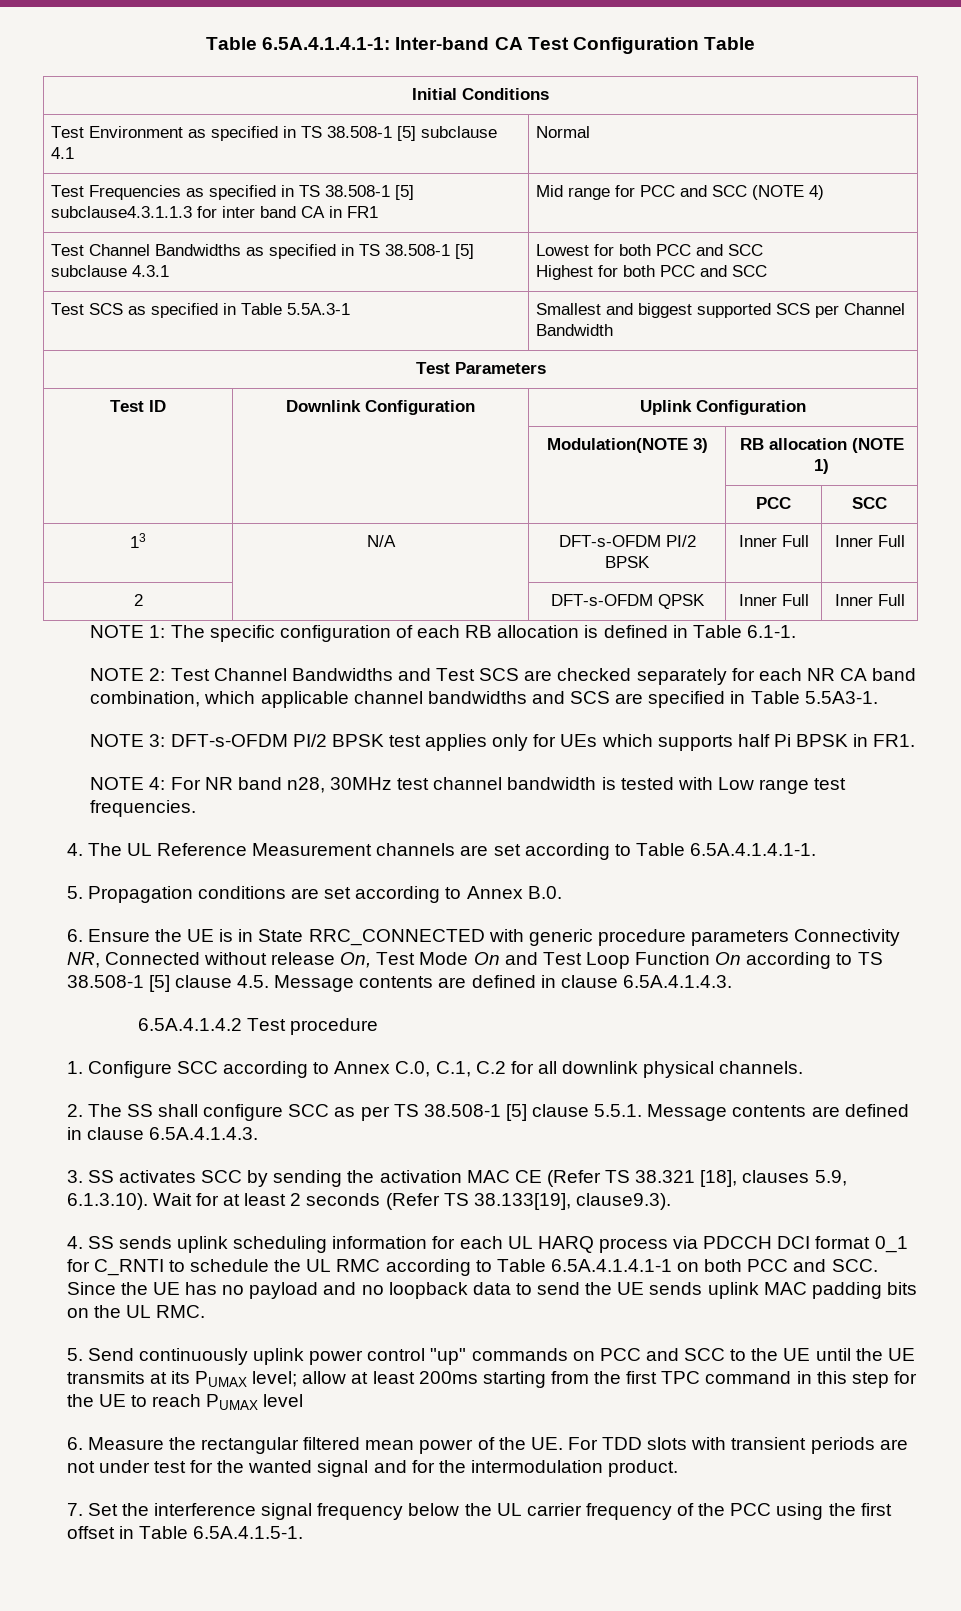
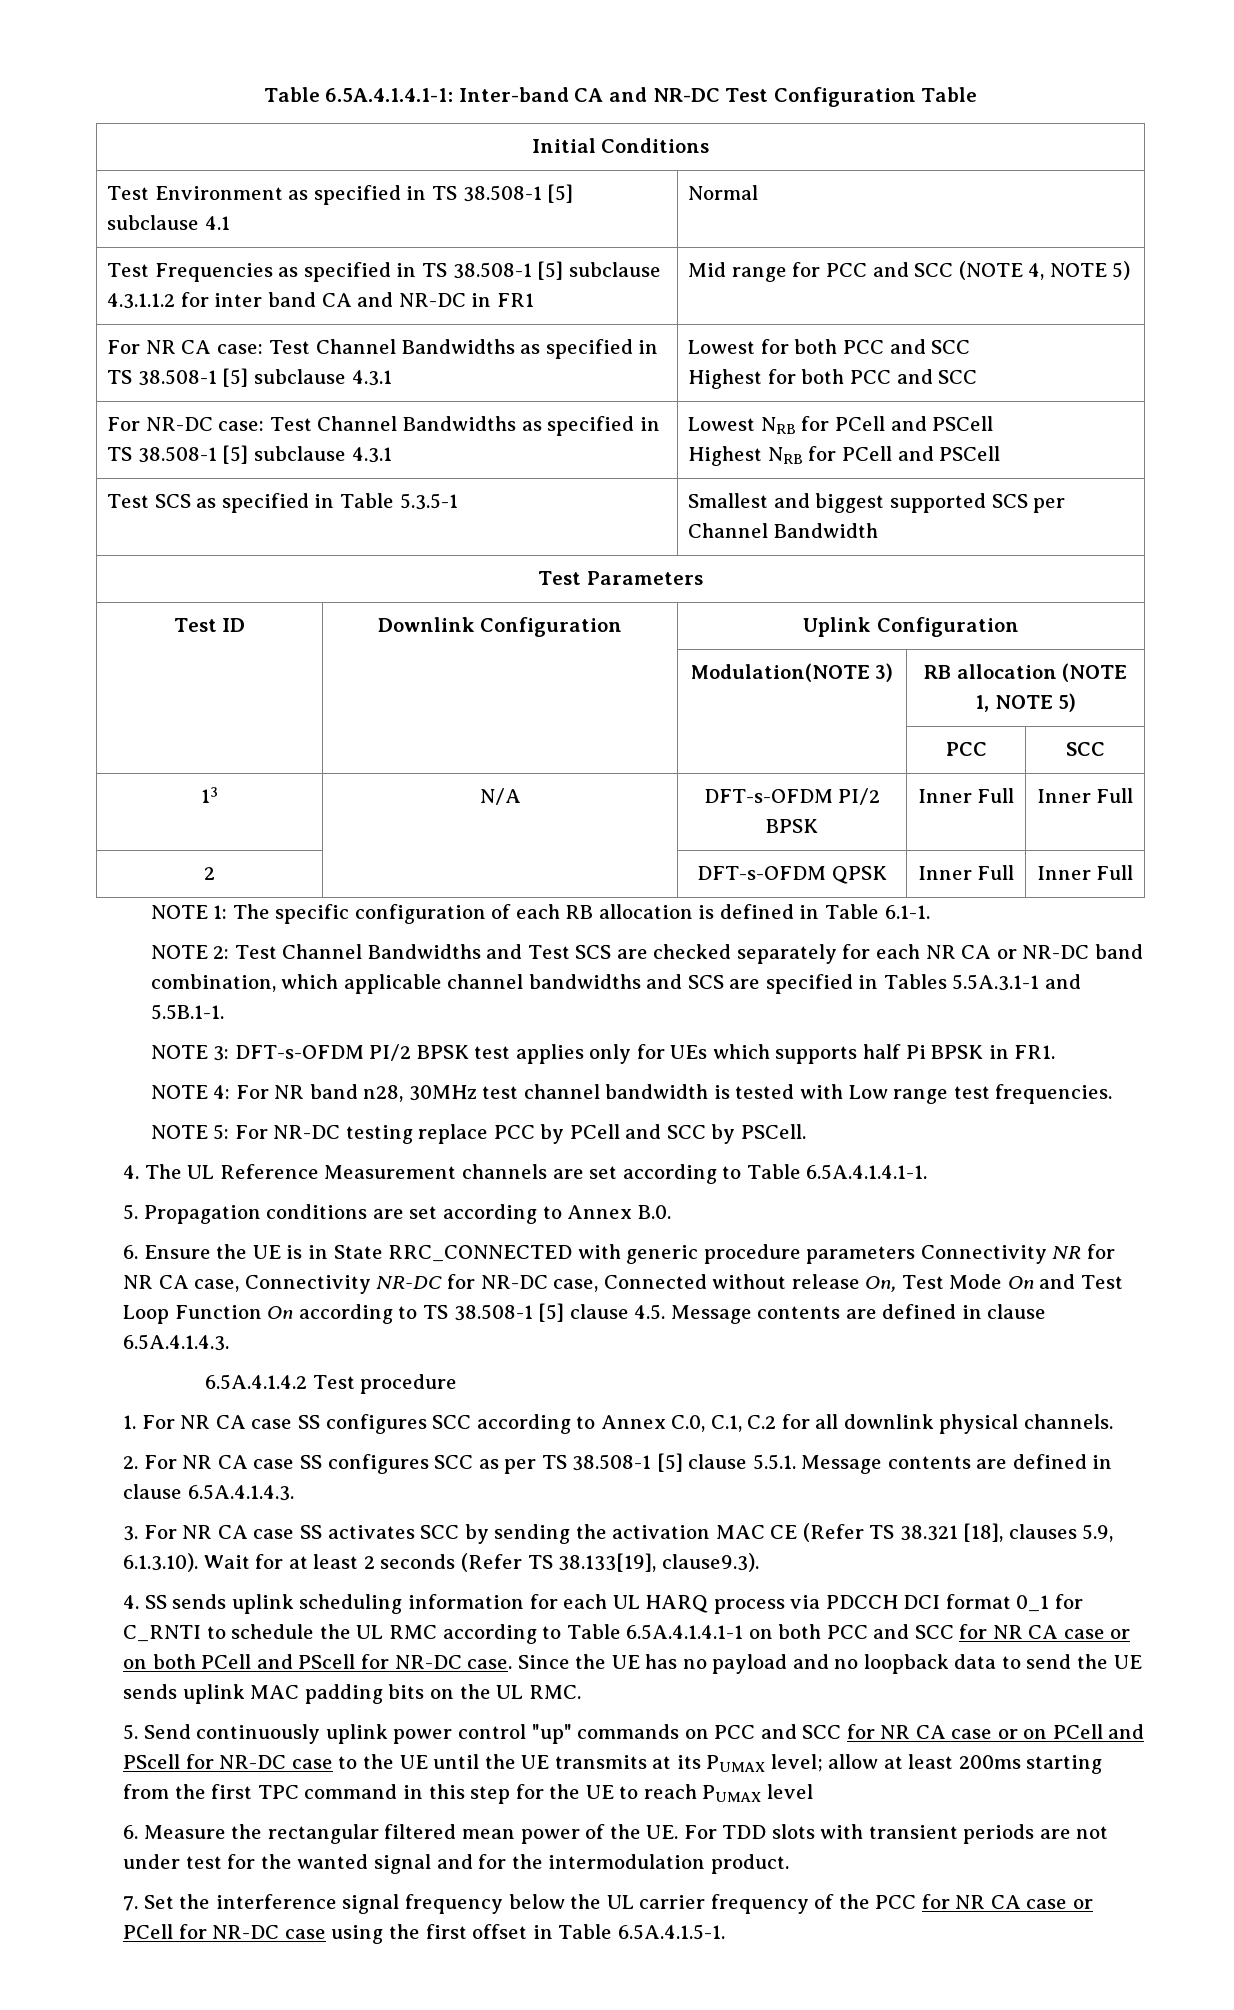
(523, 43) none -> [609,87,720,102] and NR-DC
[51,206,193,218] subclause4.3.1.1.3 -> [568,262,661,277] [107,293,176,309] subclause 4.3.1.1.2
(326, 212) none -> [357,292,466,307] and NR-DC
[809,185,825,200] 4) // -> [1028,261,1131,280] [107,340,263,354] 4, NOTE 5) // For NR CA case:
(768, 271) none -> [107,416,660,436] [107,445,392,464] [688,416,994,434] [688,446,1001,466] // For NR-DC case: Test Channel Bandwidths as specified in TS 38.508-1 [5] subclause 4.3.1 | Lowest NRB for PCell and PSCell // Highest NRB for PCell and PSCell
[287,303,351,315] 5.5A.3-1 -> [399,493,458,510] 5.3.5-1
[814,459,829,474] 1) -> [974,693,1077,712] 1, NOTE 5)
(868, 674) none -> [996,945,1090,959] or NR-DC
[750,691,878,704] Table 5.5A3-1. -> [883,974,1081,991] [150,1004,224,1020] Tables 5.5A.3.1-1 and 5.5B.1-1.
(197, 808) none -> [150,1124,807,1144] // NOTE 5: For NR-DC testing replace PCC by PCell and SCC by PSCell.
[66,952,100,968] NR, -> [1052,1244,1115,1259] [123,1274,599,1294] NR for NR CA case, Connectivity NR-DC for NR-DC case,
[87,1061,172,1078] Configure -> [141,1414,427,1434] For NR CA case SS configures
[87,1104,284,1121] The SS shall configure -> [143,1454,429,1474] For NR CA case SS configures
(83, 1176) none -> [143,1525,295,1539] For NR CA case
[831,1259,878,1272] SCC. -> [914,1624,1131,1639] [123,1654,513,1669] SCC for NR CA case or on both PCell and PScell for NR-DC case.
(726, 1354) none -> [846,1724,1145,1739] [123,1754,333,1769] for NR CA case or on PCell and PScell for NR-DC case
(772, 1509) none -> [921,1894,1093,1909] [123,1924,326,1939] for NR CA case or PCell for NR-DC case

